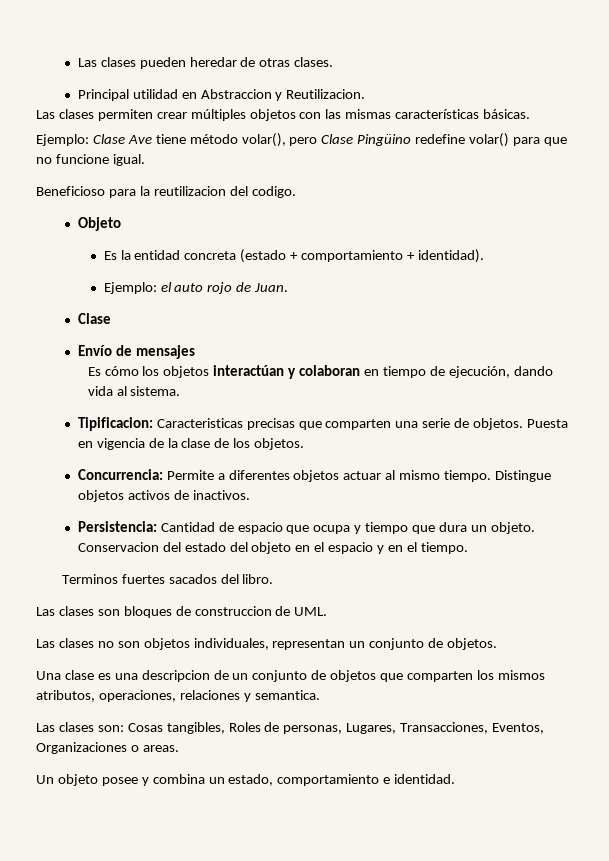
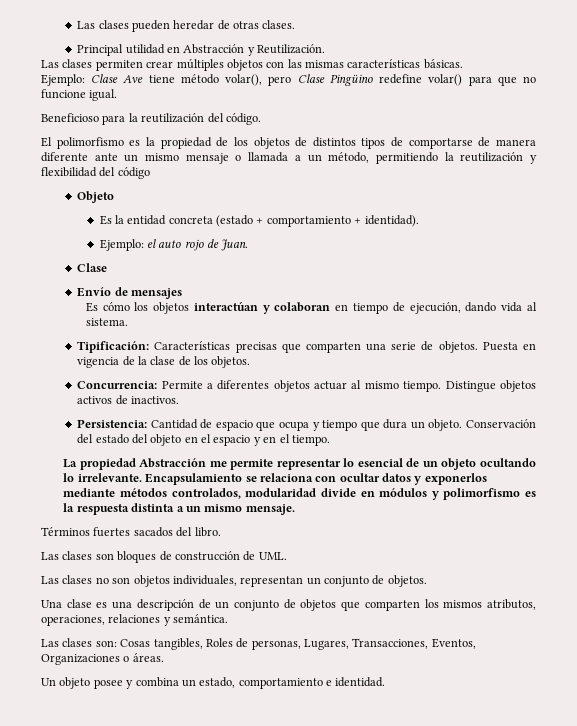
[200,89,366,101] Abstraccion y Reutilizacion. -> [183,44,326,56] Abstracción y Reutilización.
[153,186,296,198] reutilizacion del codigo. -> [141,113,261,125] [41,137,537,149] [41,152,537,164] [41,167,150,179] reutilización del código. // El polimorfismo es la propiedad de los objetos de distintos tipos de comportarse de manera diferente ante un mismo mensaje o llamada a un método, permitiendo la reutilización y flexibilidad del código
[77,417,243,431] Tipificacion: Caracteristicas -> [77,341,231,353] Tipificación: Características
[77,542,159,552] Conservacion -> [465,419,536,428] Conservación
[61,574,118,584] Terminos -> [63,458,536,470] [63,473,487,485] [63,488,537,500] [63,503,295,515] [41,527,90,536] La propiedad Abstracción me permite representar lo esencial de un objeto ocultando lo irrelevante. Encapsulamiento se relaciona con ocultar datos y exponerlos mediante métodos controlados, modularidad divide en módulos y polimorfismo es la respuesta distinta a un mismo mensaje. // Términos
[194,606,272,616] construccion -> [174,551,240,561] construcción
[141,670,210,682] descripcion -> [136,599,194,611] descripción
[254,690,320,700] semantica. -> [173,614,229,623] semántica.
[142,745,179,752] areas. -> [132,653,164,662] áreas.

